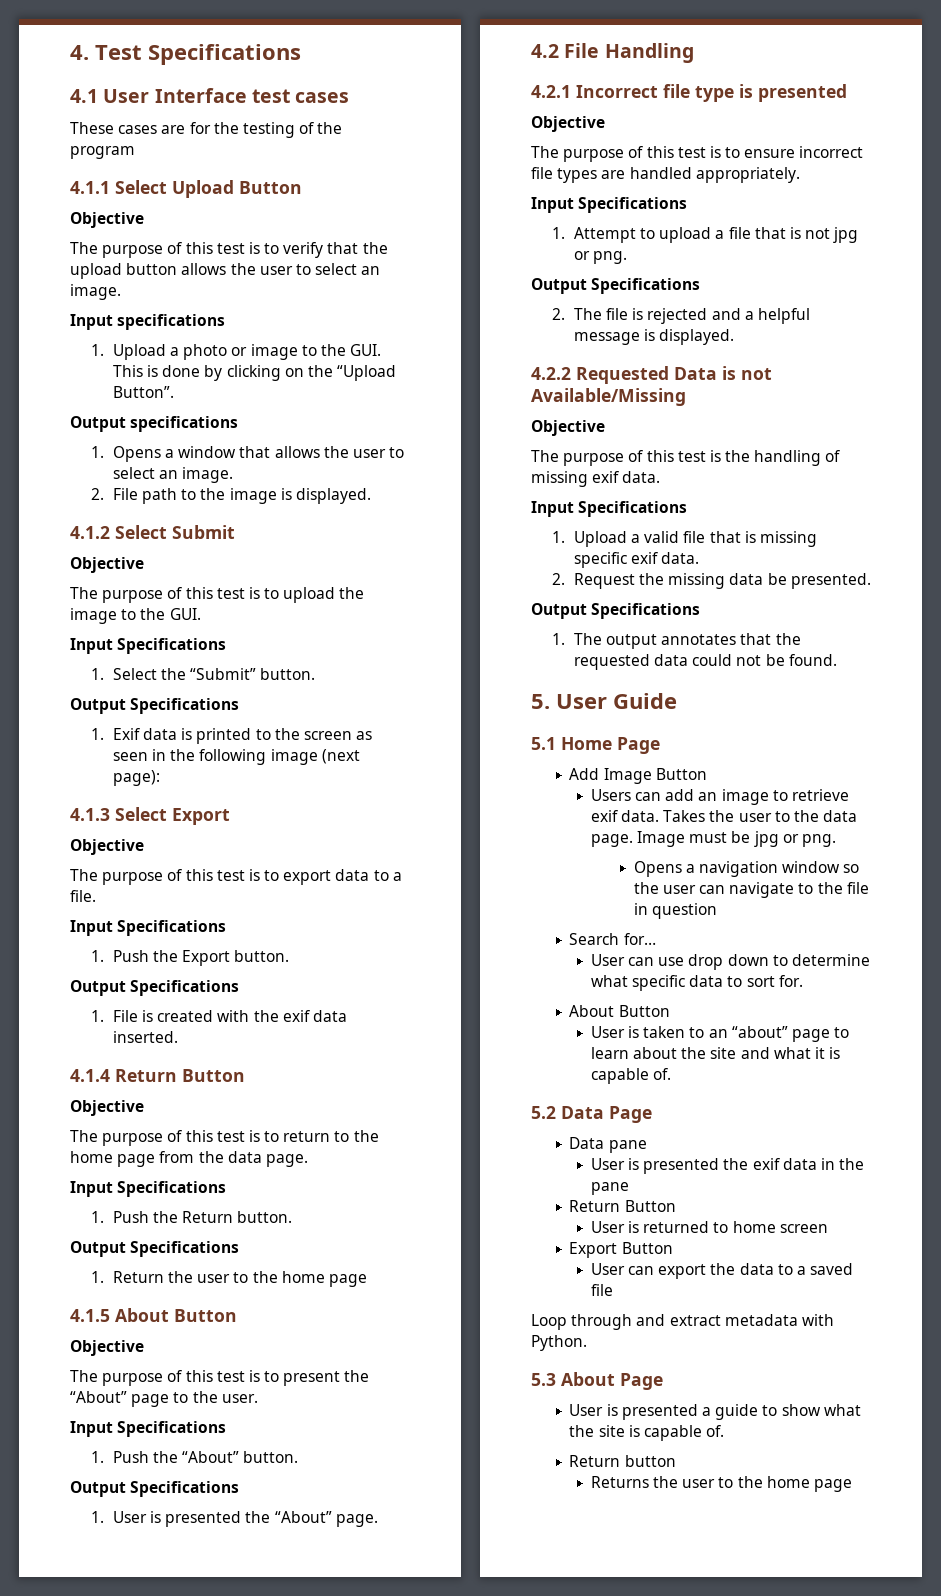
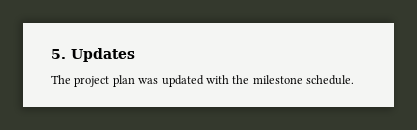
[70,44,301,65] [70,88,350,103] [70,122,343,138] [70,146,135,159] [70,180,302,198] [70,212,144,228] [70,242,388,258] [70,263,381,279] [70,284,121,300] [70,314,226,330] [91,344,382,360] [112,365,397,381] [112,386,174,398] [70,416,239,432] [91,446,405,462] [112,467,234,483] [91,488,371,504] [70,525,235,539] [70,557,144,573] [70,587,365,603] [70,608,201,624] [70,638,227,654] [91,668,316,680] [70,698,240,714] [91,728,373,744] [112,749,360,765] [112,770,160,786] [70,807,230,825] [70,839,144,855] [70,869,402,885] [70,890,96,902] [70,920,227,936] [91,950,290,966] [70,980,240,996] [91,1010,347,1022] [112,1031,178,1043] [70,1069,245,1082] [70,1100,144,1116] [70,1130,379,1146] [70,1151,308,1167] [70,1181,227,1197] [91,1211,293,1223] [70,1241,240,1257] [91,1271,367,1287] [70,1308,237,1322] [70,1340,144,1356] [70,1370,370,1386] [70,1391,258,1407] [70,1421,227,1437] [91,1451,299,1463] [70,1481,240,1497] [91,1511,378,1527] [531,43,694,63] [531,84,847,102] [531,116,605,132] [531,146,864,162] [531,167,800,183] [531,197,688,213] [552,227,859,243] [573,251,628,264] [531,278,701,294] [552,308,810,324] [573,329,735,345] [531,366,772,384] [531,388,686,406] [531,420,605,436] [531,450,841,466] [531,471,661,487] [531,501,688,517] [552,531,817,547] [573,552,700,568] [552,573,871,589] [531,603,701,619] [552,633,801,649] [573,654,837,670] [531,693,677,709] [531,737,660,754] [569,768,707,784] [590,789,850,805] [590,810,858,822] [590,831,837,847] [633,861,860,877] [633,882,869,898] [633,903,717,919] [569,933,656,945] [590,954,871,970] [590,975,803,991] [569,1005,670,1017] [590,1026,850,1042] [590,1047,841,1059] [590,1068,672,1084] [531,1106,652,1123] [569,1137,647,1153] [590,1158,865,1174] [590,1182,629,1195] [569,1200,676,1212] [590,1221,828,1233] [569,1242,673,1258] [590,1263,854,1279] [590,1284,613,1296] [531,1314,834,1330] [531,1335,587,1351] [531,1372,663,1390] [569,1404,861,1420] [569,1425,725,1441] [569,1455,676,1467] [590,1476,853,1492] 4. Test Specifications // 4.1 User Interface test cases // These cases are for the testing of the program // 4.1.1 Select Upload Button // Objective // The purpose of this test is to verify that the upload button allows the user to select an image. // Input specifications // 1. Upload a photo or image to the GUI. This is done by clicking on the “Upload Button”. // Output specifications // 1. Opens a window that allows the user to select an image. // 2. File path to the image is displayed. // 4.1.2 Select Submit // Objective // The purpose of this test is to upload the image to the GUI. // Input Specifications // 1. Select the “Submit” button. // Output Specifications // 1. Exif data is printed to the screen as seen in the following image (next page): // 4.1.3 Select Export // Objective // The purpose of this test is to export data to a file. // Input Specifications // 1. Push the Export button. // Output Specifications // 1. File is created with the exif data inserted. // 4.1.4 Return Button // Objective // The purpose of this test is to return to the home page from the data page. // Input Specifications // 1. Push the Return button. // Output Specifications // 1. Return the user to the home page // 4.1.5 About Button // Objective // The purpose of this test is to present the “About” page to the user. // Input Specifications // 1. Push the “About” button. // Output Specifications // 1. User is presented the “About” page. // 4.2 File Handling // 4.2.1 Incorrect file type is presented // Objective // The purpose of this test is to ensure incorrect file types are handled appropriately. // Input Specifications // 1. Attempt to upload a file that is not jpg or png. // Output Specifications // 2. The file is rejected and a helpful message is displayed. // 4.2.2 Requested Data is not Available/Missing // Objective // The purpose of this test is the handling of missing exif data. // Input Specifications // 1. Upload a valid file that is missing specific exif data. // 2. Request the missing data be presented. // Output Specifications // 1. The output annotates that the requested data could not be found. // 5. User Guide // 5.1 Home Page // Add Image Button // Users can add an image to retrieve exif data. Takes the user to the data page. Image must be jpg or png. // Opens a navigation window so the user can navigate to the file in question // Search for… // User can use drop down to determine what specific data to sort for. // About Button // User is taken to an “about” page to learn about the site and what it is capable of. // 5.2 Data Page // Data pane // User is presented the exif data in the pane // Return Button // User is returned to home screen // Export Button // User can export the data to a saved file // Loop through and extract metadata with Python. // 5.3 About Page // User is presented a guide to show what the site is capable of. // Return button // Returns the user to the home page -> [51,48,135,62] [51,75,354,87] 5. Updates // The project plan was updated with the milestone schedule.

